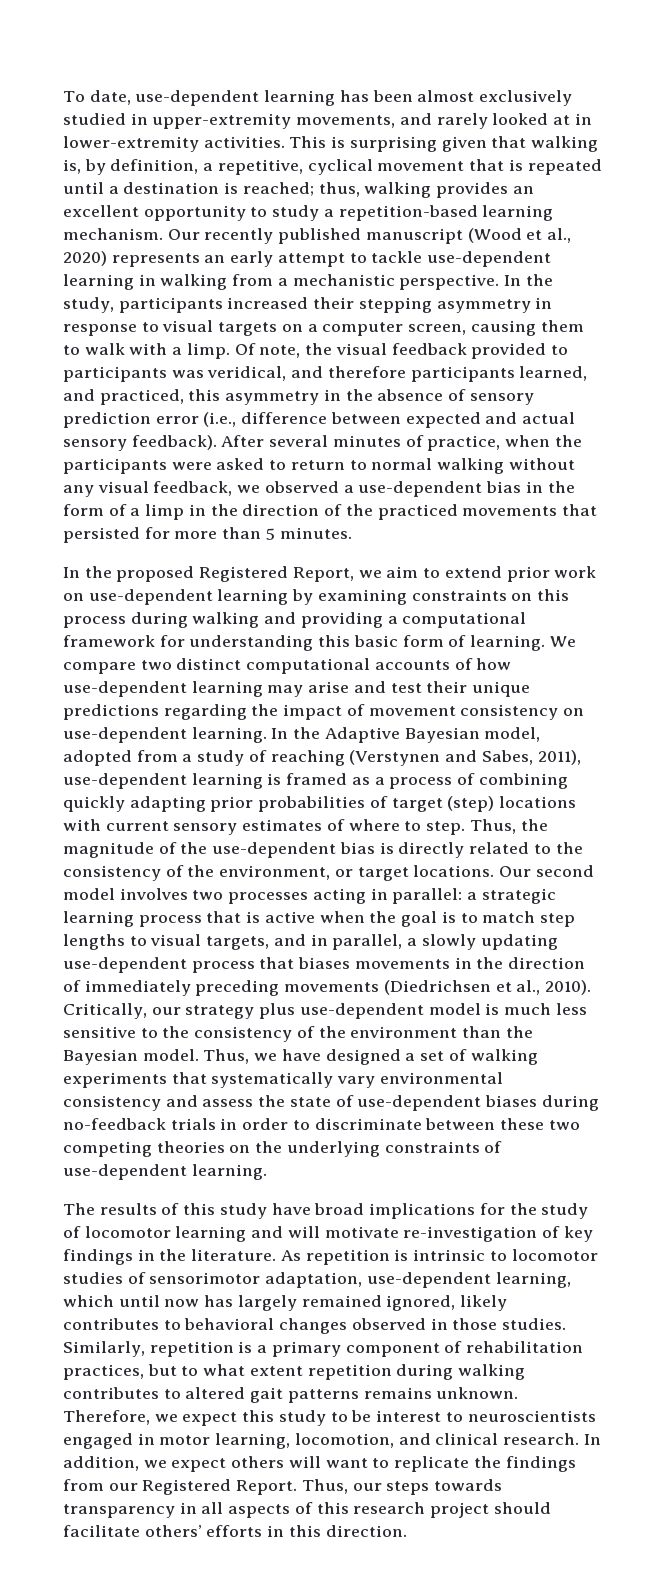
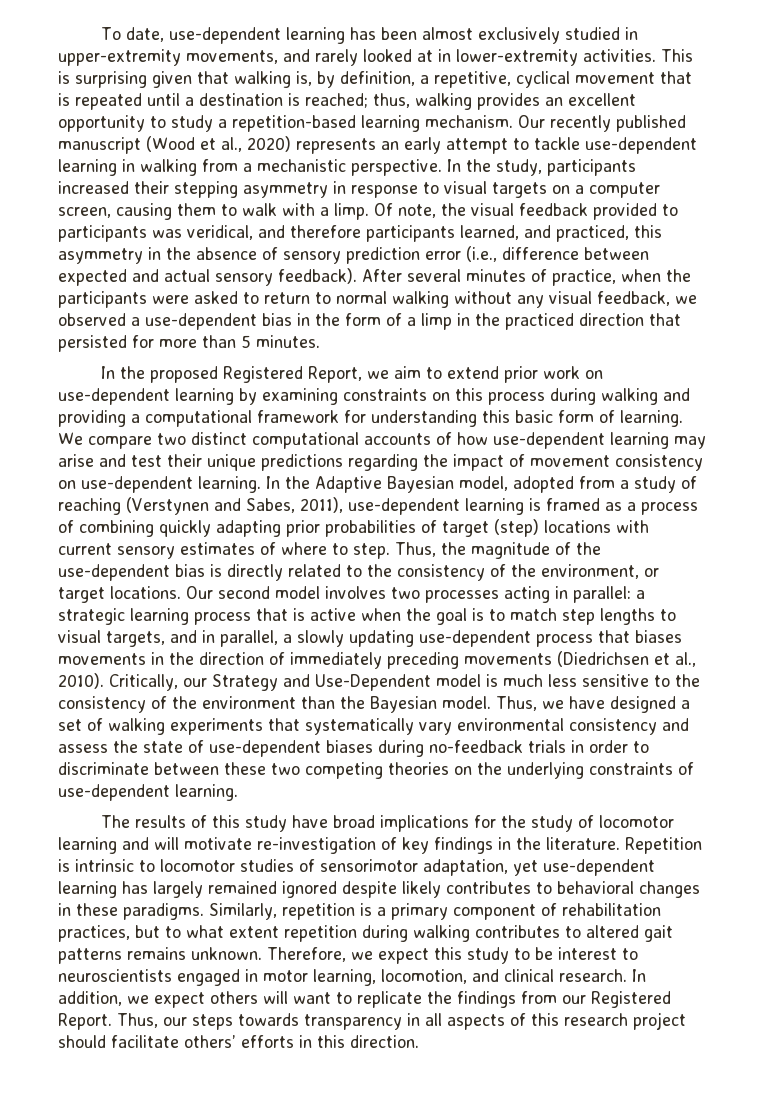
[242,504,558,520] direction of the practiced movements -> [505,313,644,330] practiced direction
[185,1003,424,1019] strategy plus use-dependent -> [212,674,431,691] Strategy and Use-Dependent
[280,1249,390,1265] As repetition -> [625,837,702,854] Repetition
[366,1272,571,1288] [63,1295,200,1307] use-dependent learning, which until now -> [513,859,655,876] [58,881,117,898] yet use-dependent learning
[386,1295,456,1311] ignored, -> [282,881,397,898] ignored despite
[351,1318,567,1330] observed in those studies. -> [58,903,204,920] in these paradigms.

